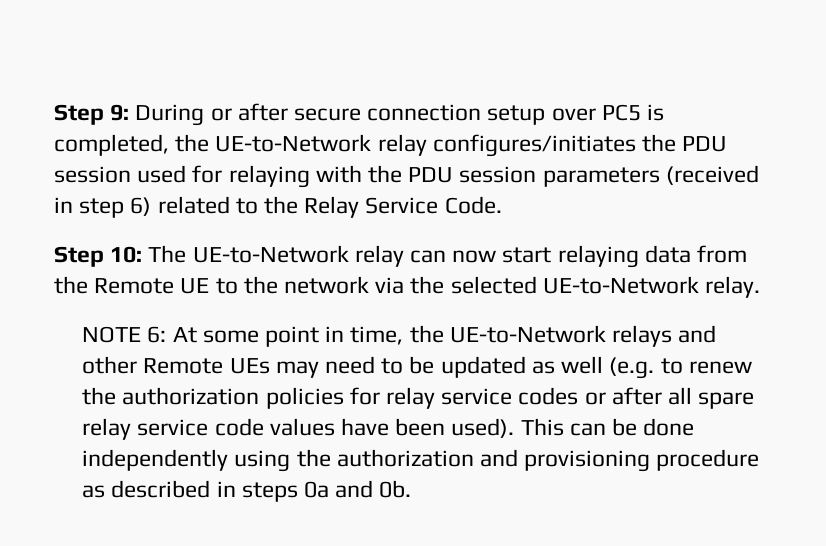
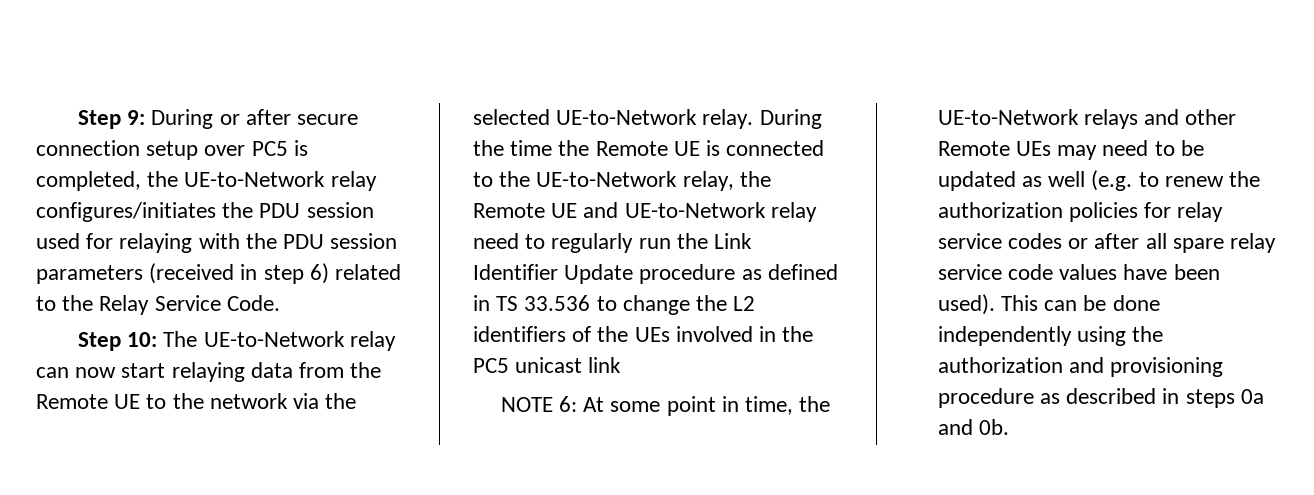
(761, 287) none -> [759,109,822,129] [473,140,825,156] [473,171,771,191] [473,202,817,222] [473,233,753,253] [473,264,838,284] [473,295,756,315] [473,326,814,342] [473,357,622,373] During the time the Remote UE is connected to the UE-to-Network relay, the Remote UE and UE-to-Network relay need to regularly run the Link Identifier Update procedure as defined in TS 33.536 to change the L2 identifiers of the UEs involved in the PC5 unicast link

